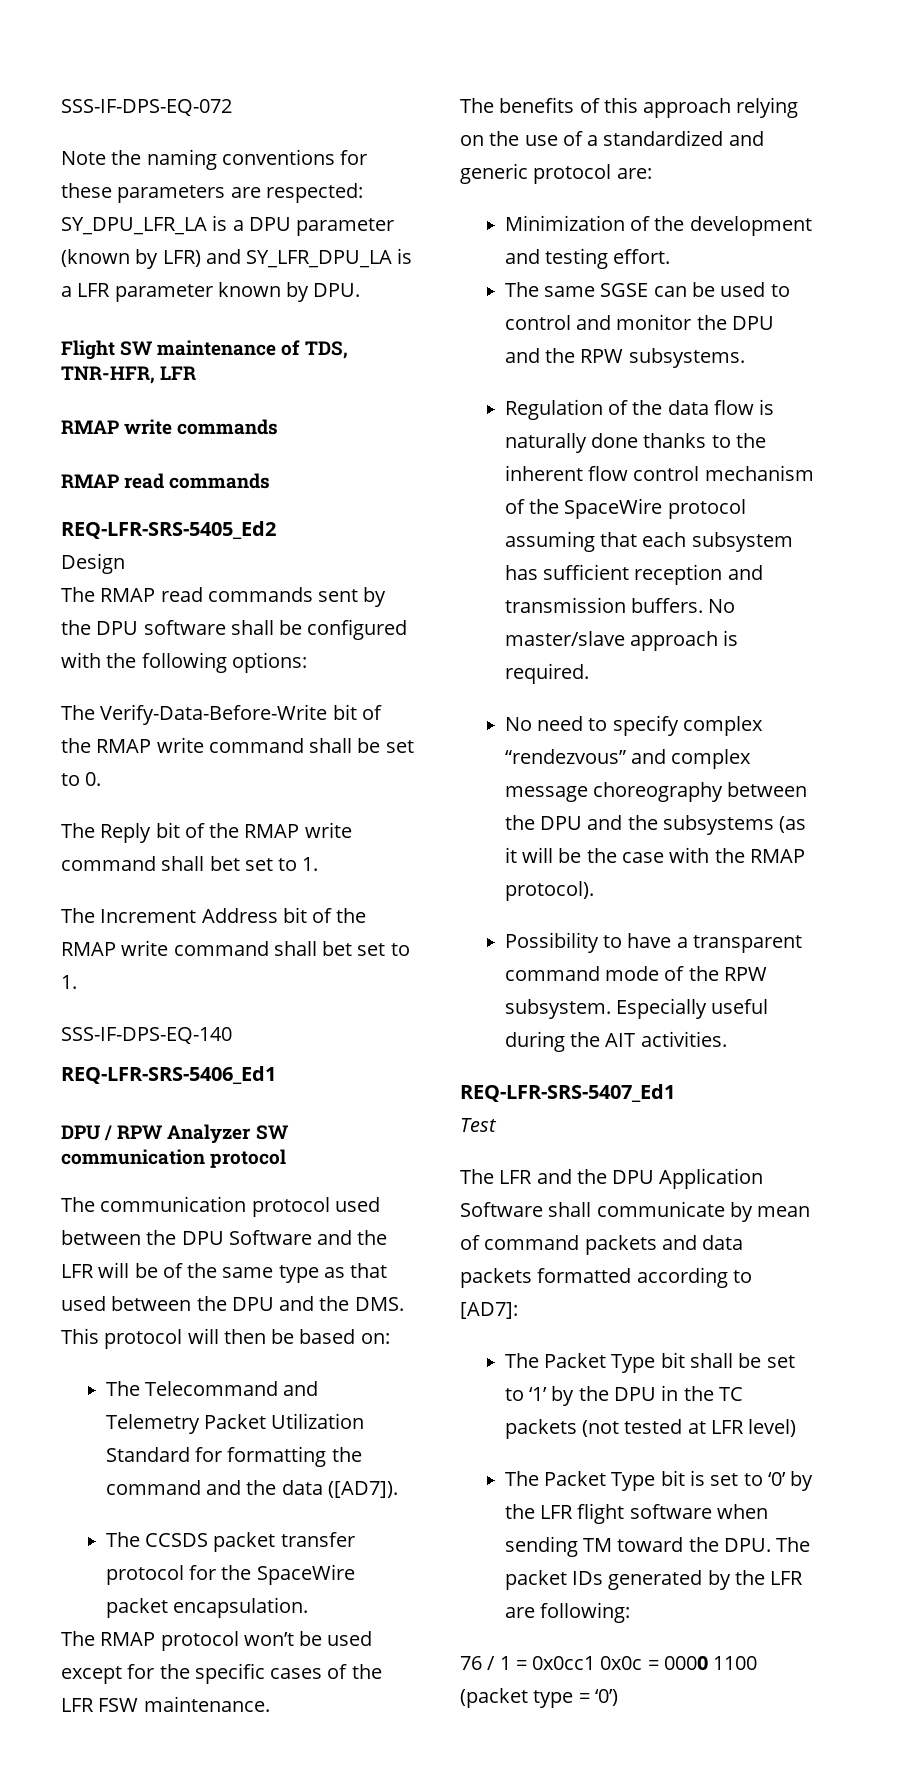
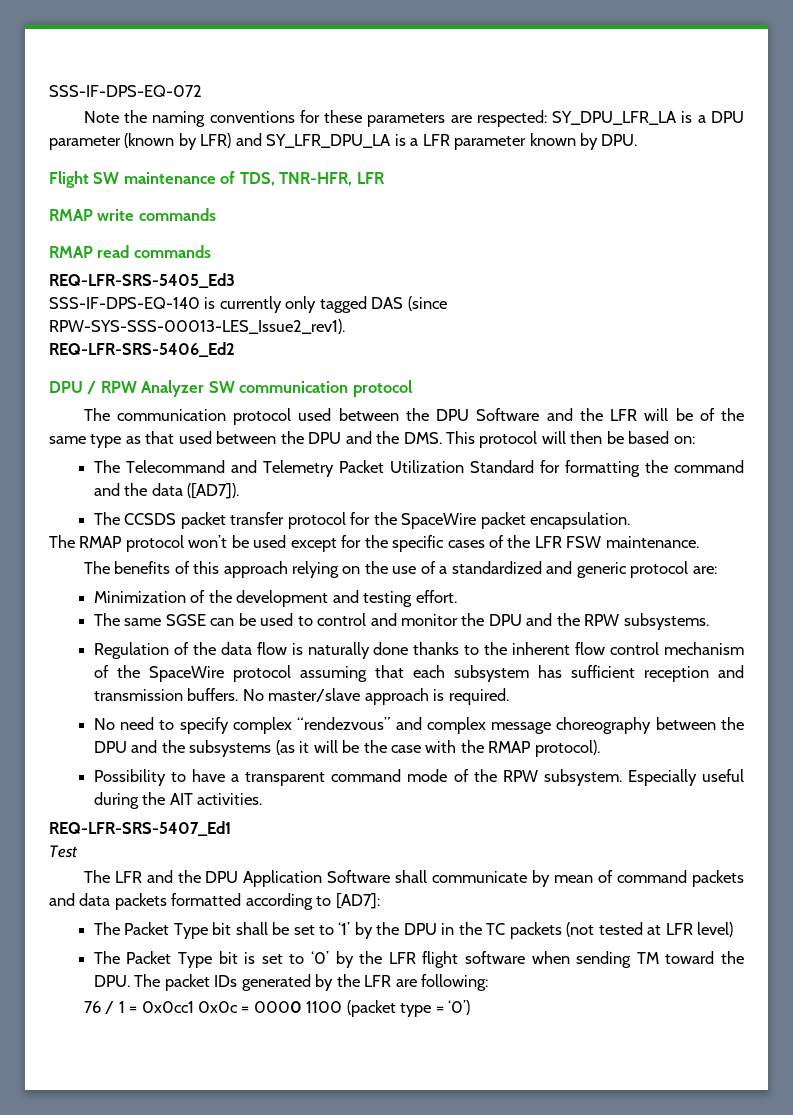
[61,521,276,539] [61,553,125,574] [61,587,387,607] [61,619,408,640] [61,652,307,673] [61,704,382,725] [61,737,414,753] [61,772,102,786] [61,822,352,843] [61,856,319,871] [61,907,367,923] [61,940,410,956] [61,975,77,989] [61,1027,232,1044] [61,1066,276,1084] REQ-LFR-SRS-5405_Ed2 // Design // The RMAP read commands sent by the DPU software shall be configured with the following options: // The Verify-Data-Before-Write bit of the RMAP write command shall be set to 0. // The Reply bit of the RMAP write command shall bet set to 1. // The Increment Address bit of the RMAP write command shall bet set to 1. // SSS-IF-DPS-EQ-140 // REQ-LFR-SRS-5406_Ed1 -> [49,273,235,288] [49,296,447,313] [49,319,345,334] [49,342,235,357] REQ-LFR-SRS-5405_Ed3 // SSS-IF-DPS-EQ-140 is currently only tagged DAS (since RPW-SYS-SSS-00013-LES_Issue2_rev1). // REQ-LFR-SRS-5406_Ed2

